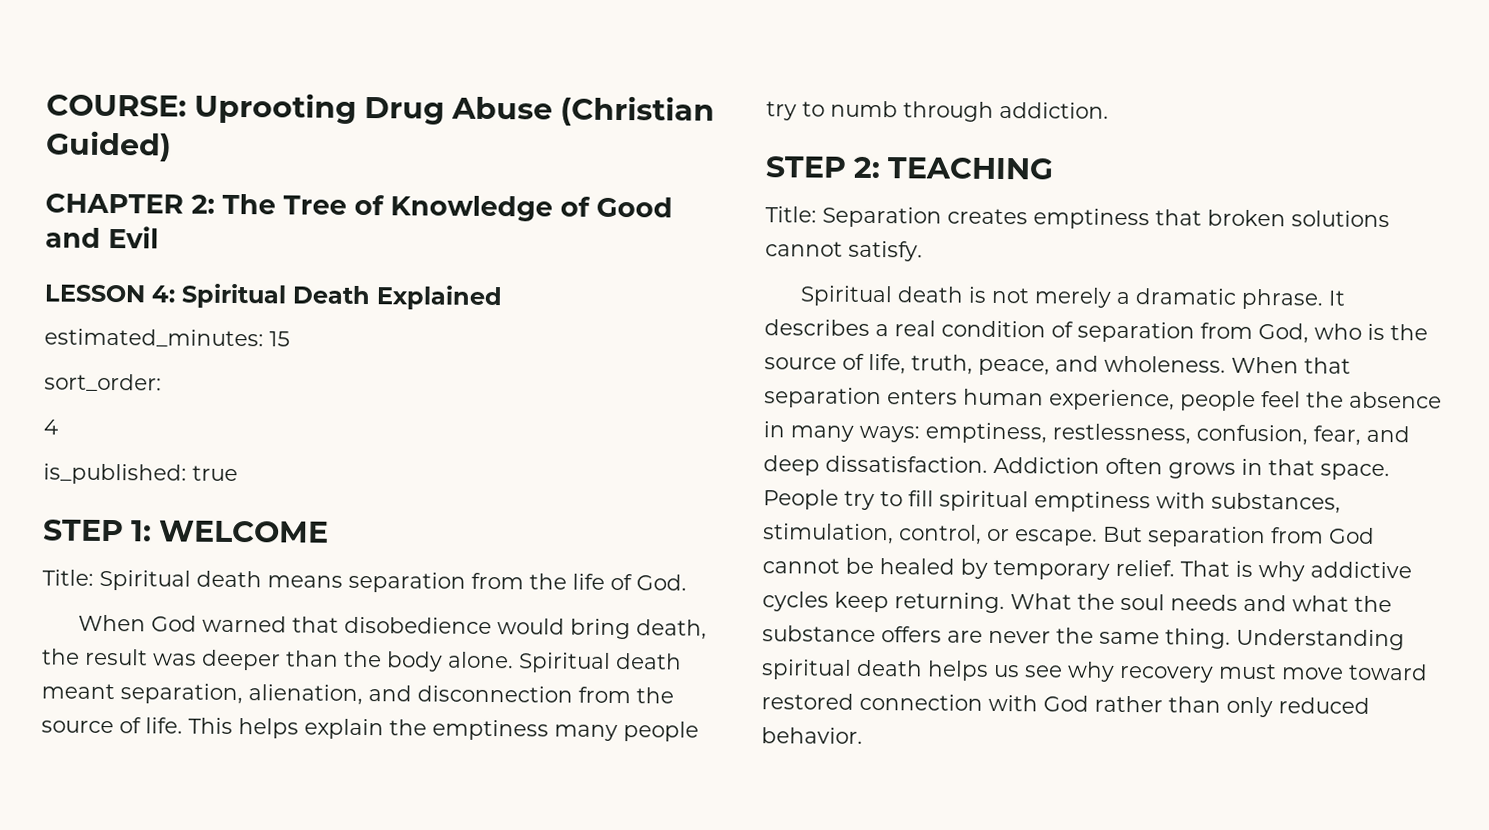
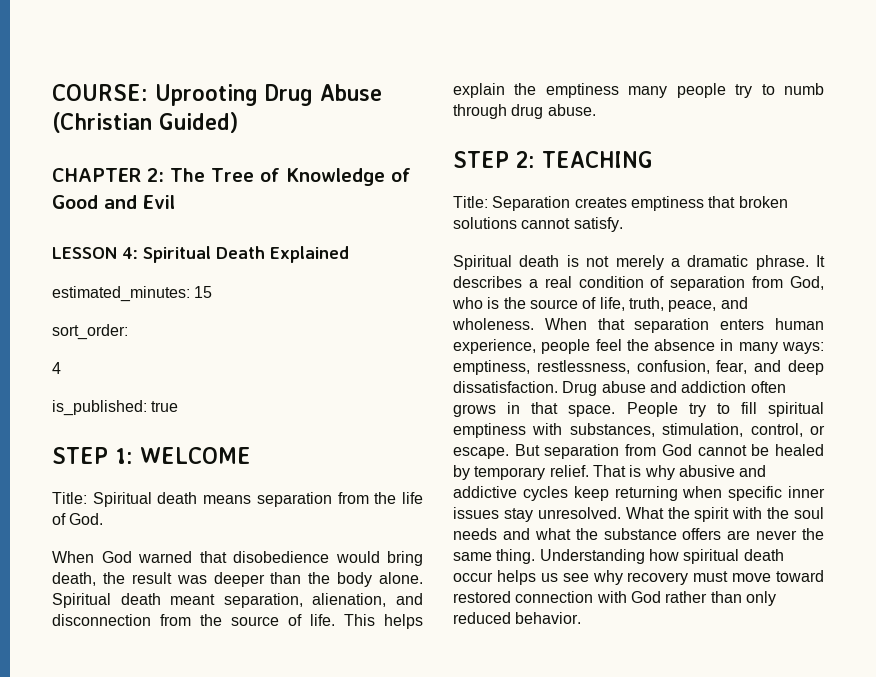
[999,101,1109,119] addiction. -> [511,104,596,119] drug abuse.
[993,456,1100,474] Addiction -> [562,381,747,396] Drug abuse and addiction
(1305, 571) none -> [678,465,767,477] abusive and
[894,592,1072,614] returning. What -> [614,486,825,501] [453,507,763,522] returning when specific inner issues stay unresolved. What the spirit with
(1405, 639) none -> [648,549,679,561] how
(923, 668) none -> [453,572,493,582] occur

